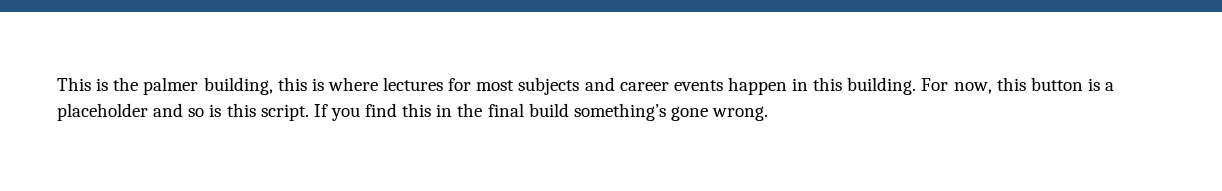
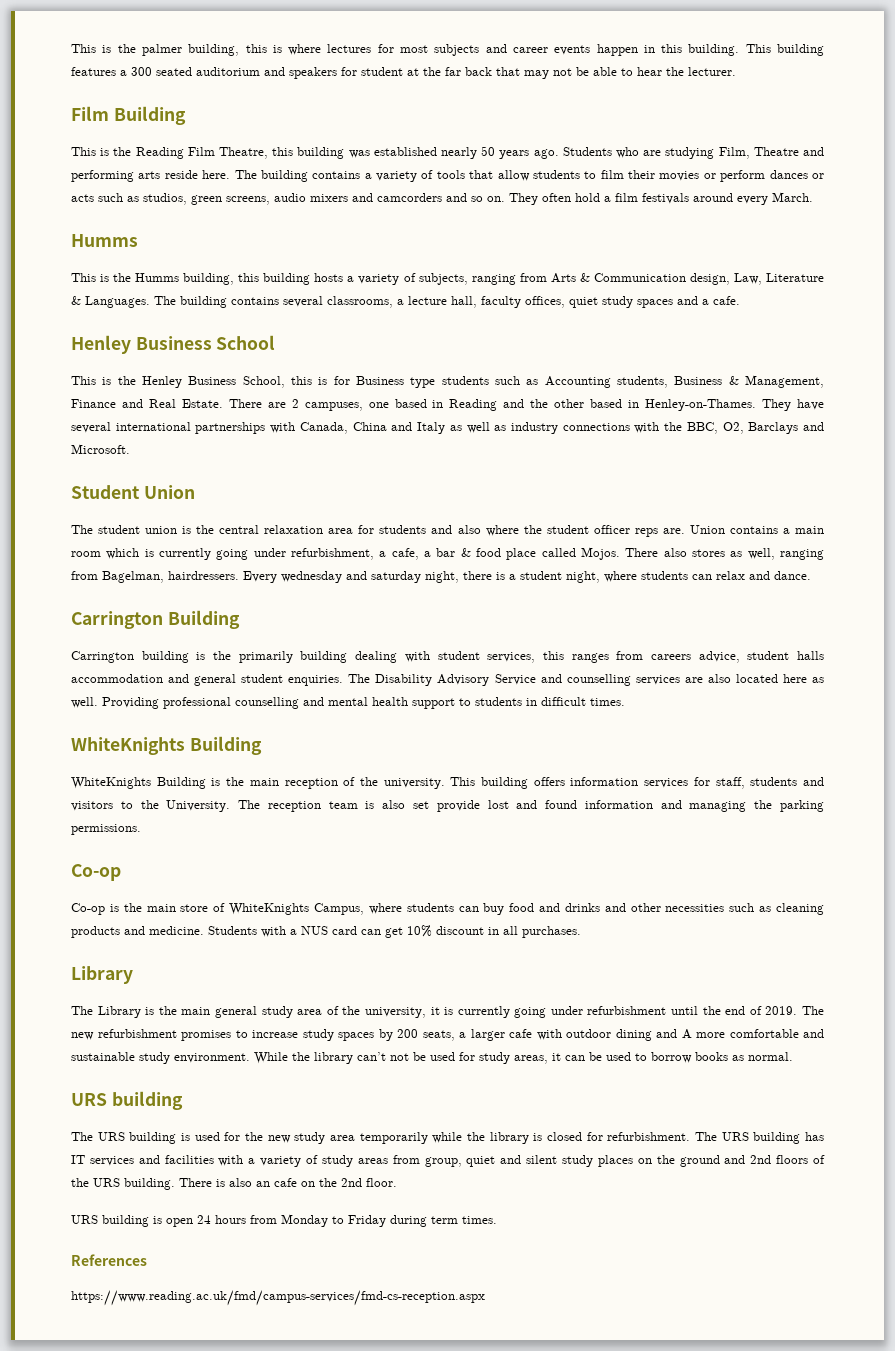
[921,77,1115,94] [57,103,769,121] For now, this button is a placeholder and so is this script. If you find this in the final build something’s gone wrong. -> [745,44,824,56] [71,67,736,79] [71,106,186,125] [71,146,825,159] [71,170,825,182] [71,192,813,205] [71,234,138,247] [71,273,824,285] [71,296,740,308] [71,335,276,354] [71,375,824,388] [71,399,825,411] [71,422,824,434] [71,444,130,454] [71,485,195,499] [71,525,824,537] [71,547,824,560] [71,571,811,583] [71,610,240,629] [71,651,824,663] [71,674,824,686] [71,697,625,709] [71,736,262,755] [71,777,825,789] [71,800,825,812] [71,824,141,835] [71,864,121,881] [71,903,825,915] [71,925,581,938] [71,966,133,984] [71,1006,824,1018] [71,1029,824,1041] [71,1052,793,1064] [71,1091,183,1110] [71,1132,824,1144] [71,1155,825,1167] [71,1178,397,1190] [71,1214,497,1227] [71,1254,147,1266] [71,1290,485,1306] This building features a 300 seated auditorium and speakers for student at the far back that may not be able to hear the lecturer. // Film Building // This is the Reading Film Theatre, this building was established nearly 50 years ago. Students who are studying Film, Theatre and performing arts reside here. The building contains a variety of tools that allow students to film their movies or perform dances or acts such as studios, green screens, audio mixers and camcorders and so on. They often hold a film festivals around every March. // Humms // This is the Humms building, this building hosts a variety of subjects, ranging from Arts & Communication design, Law, Literature & Languages. The building contains several classrooms, a lecture hall, faculty offices, quiet study spaces and a cafe. // Henley Business School // This is the Henley Business School, this is for Business type students such as Accounting students, Business & Management, Finance and Real Estate. There are 2 campuses, one based in Reading and the other based in Henley-on-Thames. They have several international partnerships with Canada, China and Italy as well as industry connections with the BBC, O2, Barclays and Microsoft. // Student Union // The student union is the central relaxation area for students and also where the student officer reps are. Union contains a main room which is currently going under refurbishment, a cafe, a bar & food place called Mojos. There also stores as well, ranging from Bagelman, hairdressers. Every wednesday and saturday night, there is a student night, where students can relax and dance. // Carrington Building // Carrington building is the primarily building dealing with student services, this ranges from careers advice, student halls accommodation and general student enquiries. The Disability Advisory Service and counselling services are also located here as well. Providing professional counselling and mental health support to students in difficult times. // WhiteKnights Building // WhiteKnights Building is the main reception of the university. This building offers information services for staff, students and visitors to the University. The reception team is also set provide lost and found information and managing the parking permissions. // Co-op // Co-op is the main store of WhiteKnights Campus, where students can buy food and drinks and other necessities such as cleaning products and medicine. Students with a NUS card can get 10% discount in all purchases. // Library // The Library is the main general study area of the university, it is currently going under refurbishment until the end of 2019. The new refurbishment promises to increase study spaces by 200 seats, a larger cafe with outdoor dining and A more comfortable and sustainable study environment. While the library can’t not be used for study areas, it can be used to borrow books as normal. // URS building // The URS building is used for the new study area temporarily while the library is closed for refurbishment. The URS building has IT services and facilities with a variety of study areas from group, quiet and silent study places on the ground and 2nd floors of the URS building. There is also an cafe on the 2nd floor. // URS building is open 24 hours from Monday to Friday during term times. // References // https://www.reading.ac.uk/fmd/campus-services/fmd-cs-reception.aspx

